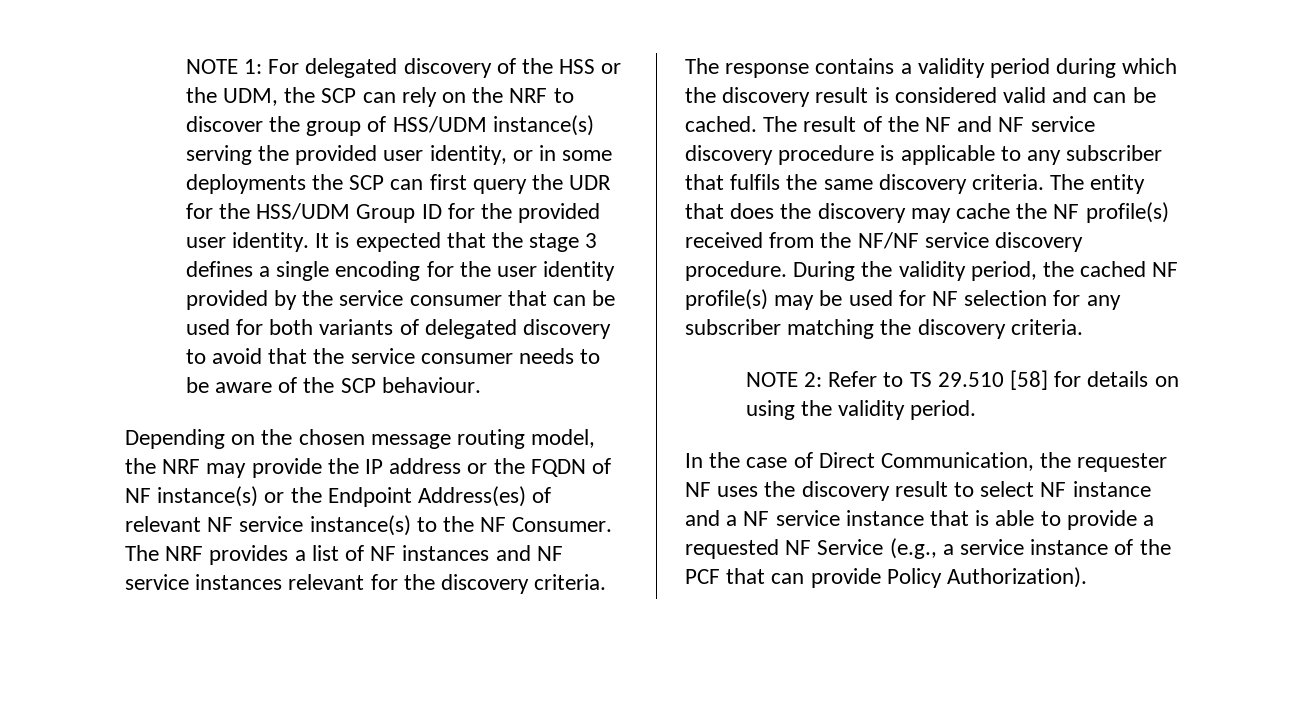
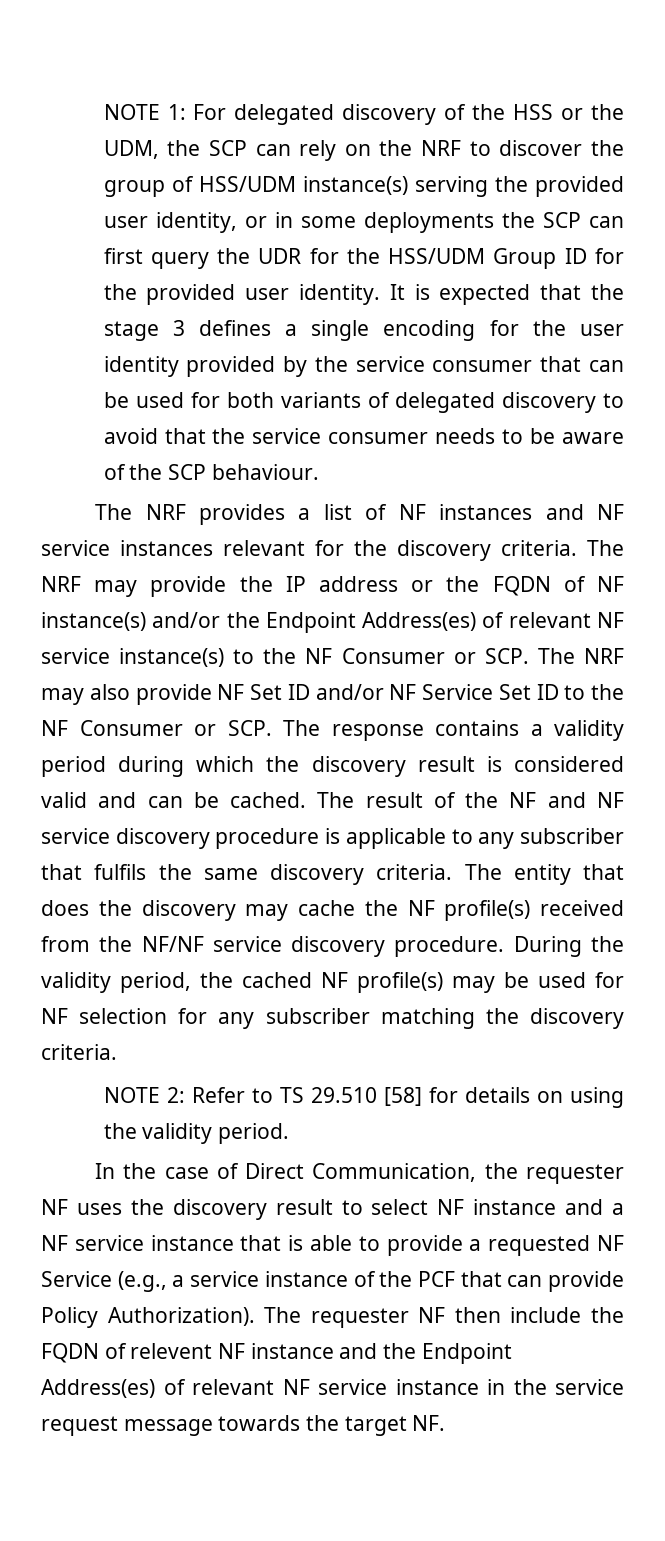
[125,429,596,449] [125,458,612,478] [125,486,552,507] [125,515,613,536] Depending on the chosen message routing model, the NRF may provide the IP address or the FQDN of NF instance(s) or the Endpoint Address(es) of relevant NF service instance(s) to the NF Consumer. -> (319, 472) none
(719, 66) none -> [41,576,624,597] [41,612,624,633] [41,648,624,667] [41,684,624,705] [41,720,320,736] NRF may provide the IP address or the FQDN of NF instance(s) and/or the Endpoint Address(es) of relevant NF service instance(s) to the NF Consumer or SCP. The NRF may also provide NF Set ID and/or NF Service Set ID to the NF Consumer or SCP. The
(1088, 577) none -> [264,1307,624,1328] [41,1343,512,1364] [41,1379,624,1398] [41,1415,446,1436] The requester NF then include the FQDN of relevent NF instance and the Endpoint Address(es) of relevant NF service instance in the service request message towards the target NF.

